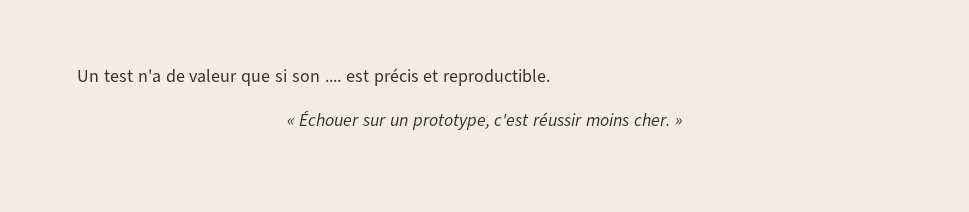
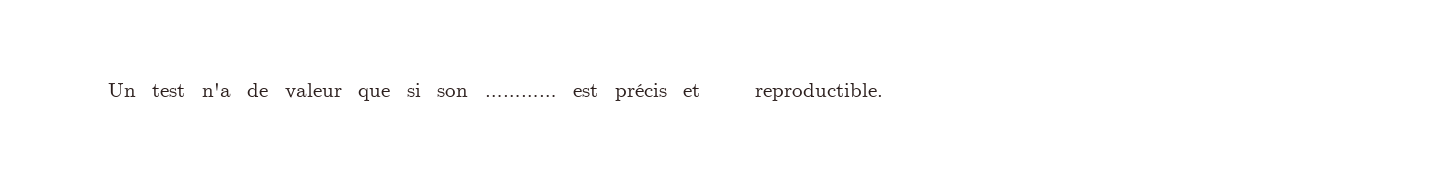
[324,79,341,82] .... -> [484,95,557,97] …………
[287,110,682,130] // « Échouer sur un prototype, c'est réussir moins cher. » -> (883, 92) none

